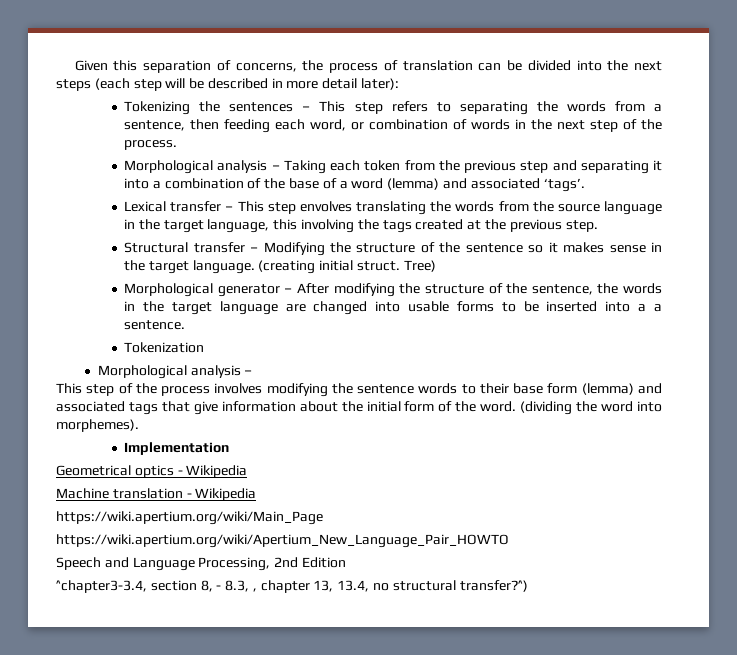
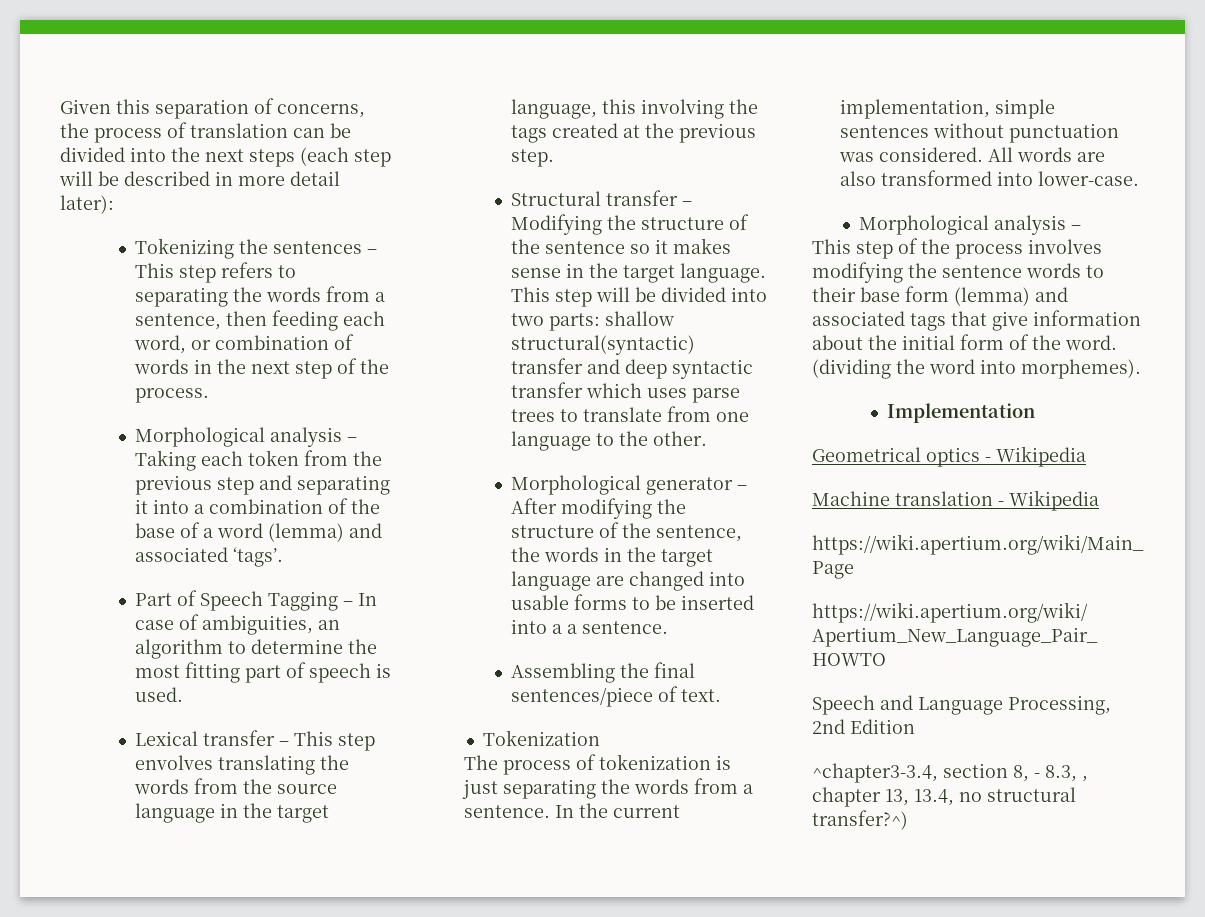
(585, 185) none -> [134,590,377,611] [134,614,340,635] [134,639,377,659] [134,662,391,683] [134,687,183,702] // Part of Speech Tagging – In case of ambiguities, an algorithm to determine the most fitting part of speech is used.
[258,260,436,274] (creating initial struct. Tree) -> [510,287,767,307] [510,311,674,331] [510,335,695,355] [510,358,753,379] [510,382,740,403] [510,406,749,422] [510,431,707,451] This step will be divided into two parts: shallow structural(syntactic) transfer and deep syntactic transfer which uses parse trees to translate from one language to the other.
[124,342,205,353] Tokenization -> [510,662,695,683] [510,686,721,707] [483,730,601,746] [463,754,731,775] [461,778,753,799] [463,803,680,818] [839,99,1055,119] [839,123,1119,143] [838,147,1105,162] [839,170,1139,186] Assembling the final sentences/piece of text. // Tokenization // The process of tokenization is just separating the words from a sentence. In the current implementation, simple sentences without punctuation was considered. All words are also transformed into lower-case.

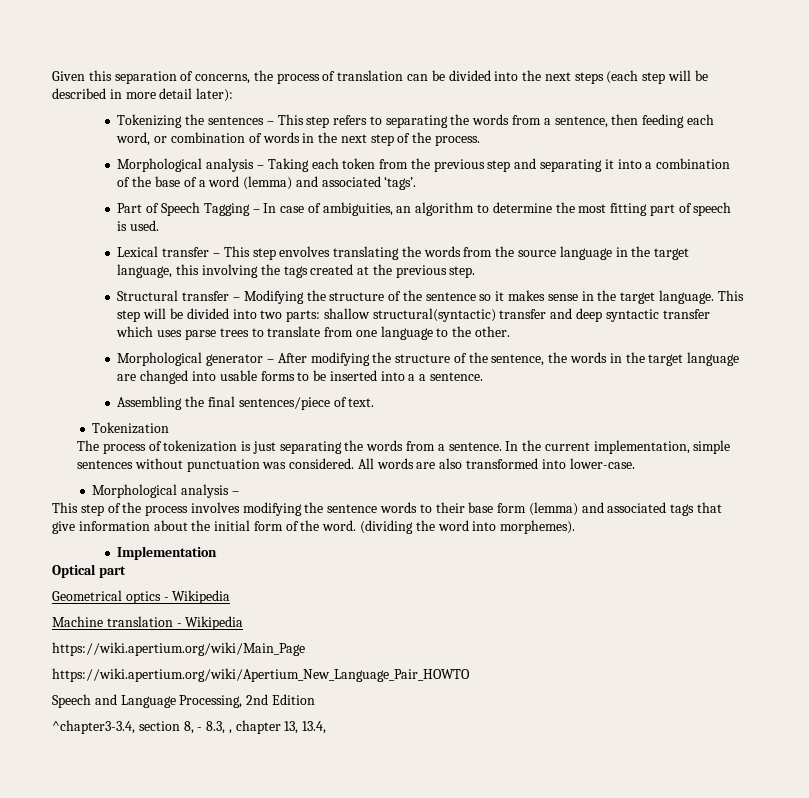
(1035, 413) none -> [52,564,126,578] // Optical part
[959,787,1076,802] [812,810,908,830] no structural transfer?^) -> (327, 727) none

